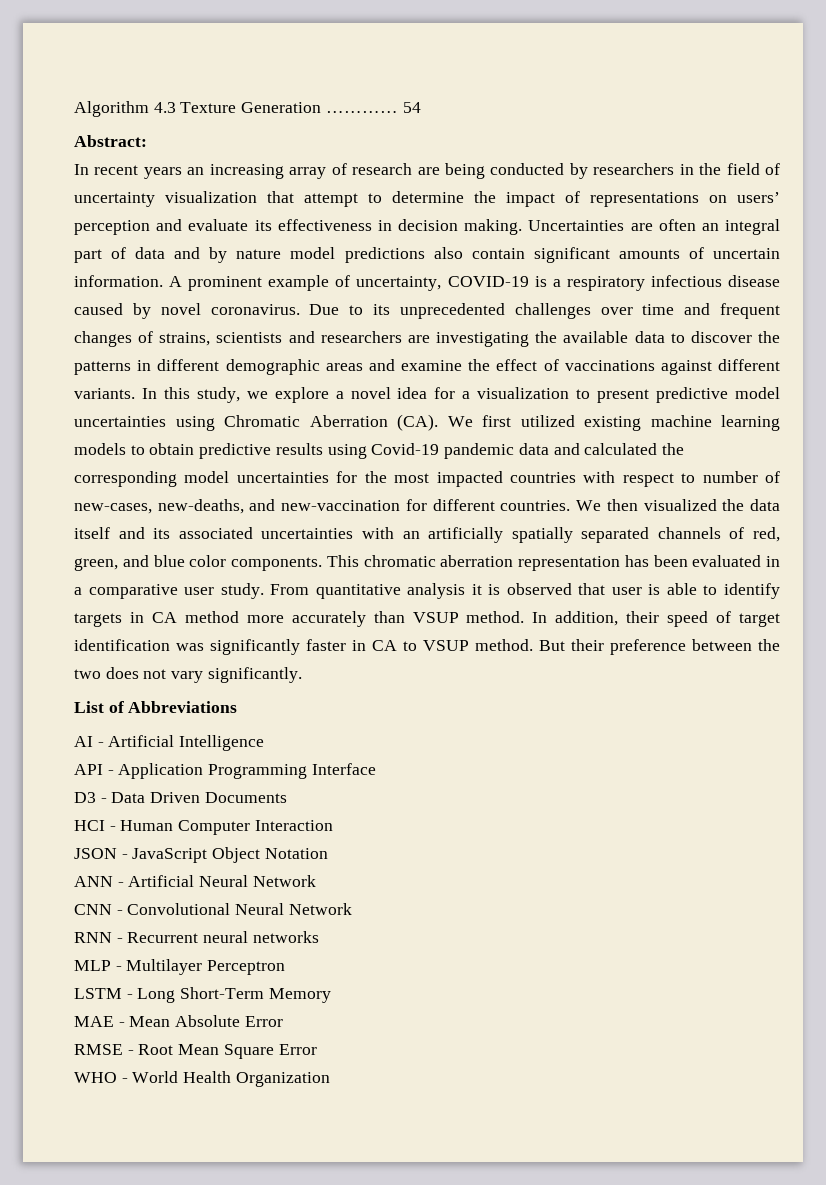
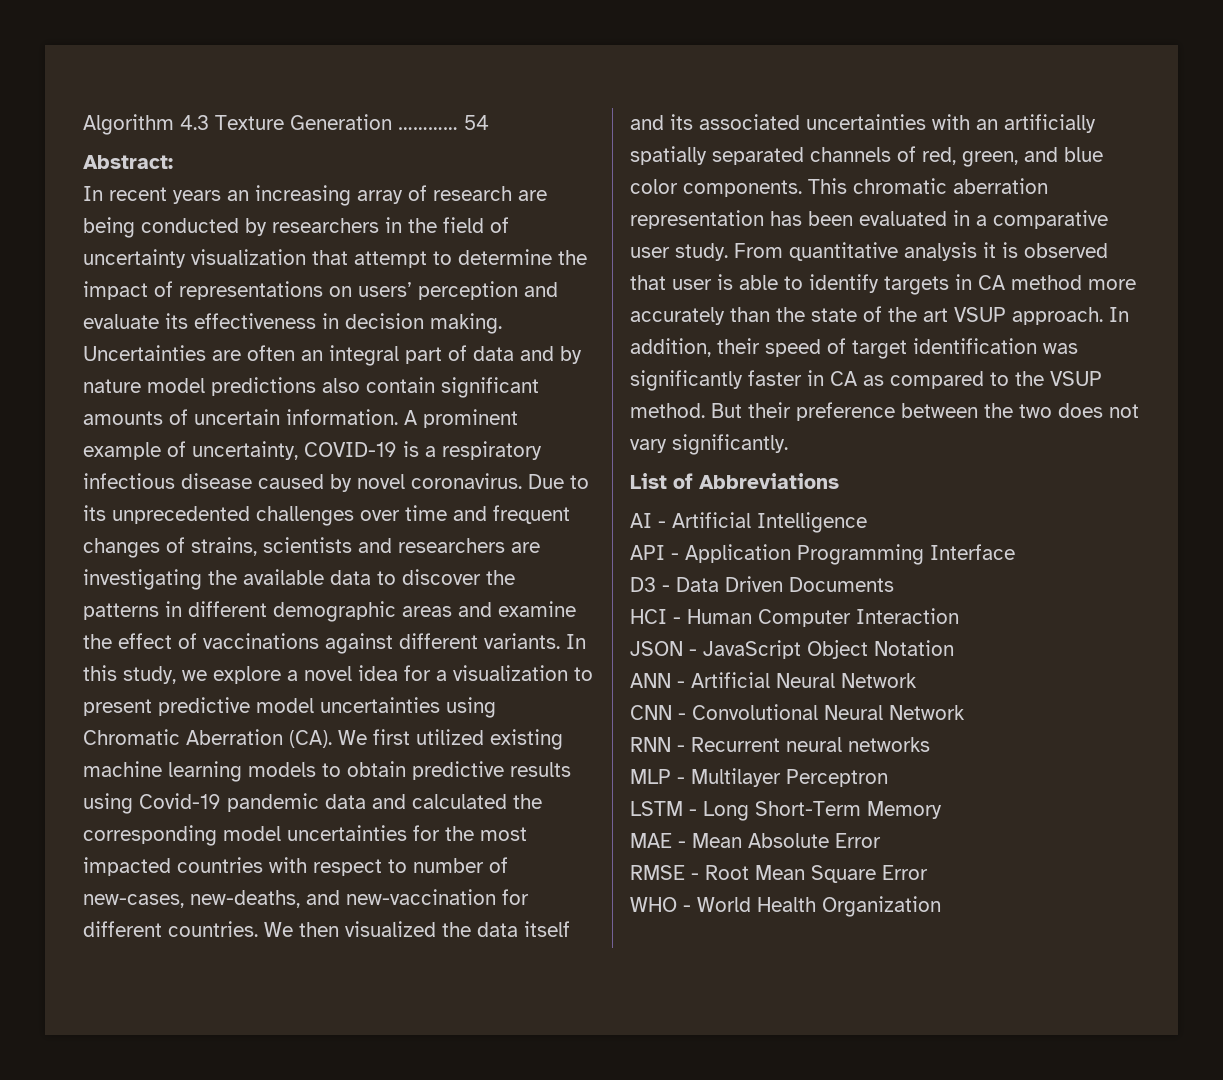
[412,611,525,623] VSUP method. -> [776,306,1103,325] the state of the art VSUP approach.
[403,641,417,651] to -> [863,371,1044,389] as compared to the

